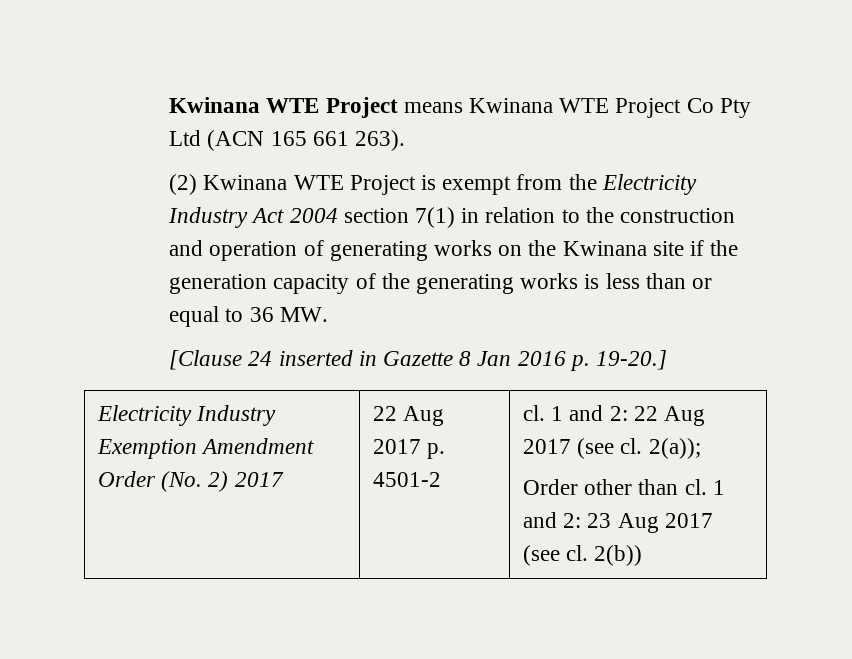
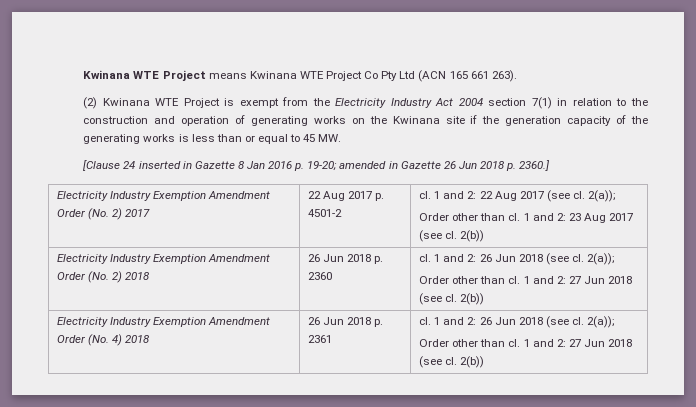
[249,307,274,322] 36 -> [303,134,316,142] 45
[596,350,668,370] 19-20.] -> [307,160,551,171] 19-20; amended in Gazette 26 Jun 2018 p. 2360.]
(643, 555) none -> [57,254,271,264] [57,271,151,283] [308,254,384,264] [308,272,333,280] [419,253,616,265] [419,276,633,284] [419,293,485,305] [57,317,271,327] [57,334,151,346] [308,317,384,327] [308,335,333,343] [419,316,616,328] [419,339,633,347] [419,356,485,368] // Electricity Industry Exemption Amendment Order (No. 2) 2018 | 26 Jun 2018 p. 2360 | cl. 1 and 2: 26 Jun 2018 (see cl. 2(a)); // Order other than cl. 1 and 2: 27 Jun 2018 (see cl. 2(b)) // Electricity Industry Exemption Amendment Order (No. 4) 2018 | 26 Jun 2018 p. 2361 | cl. 1 and 2: 26 Jun 2018 (see cl. 2(a)); // Order other than cl. 1 and 2: 27 Jun 2018 (see cl. 2(b))

